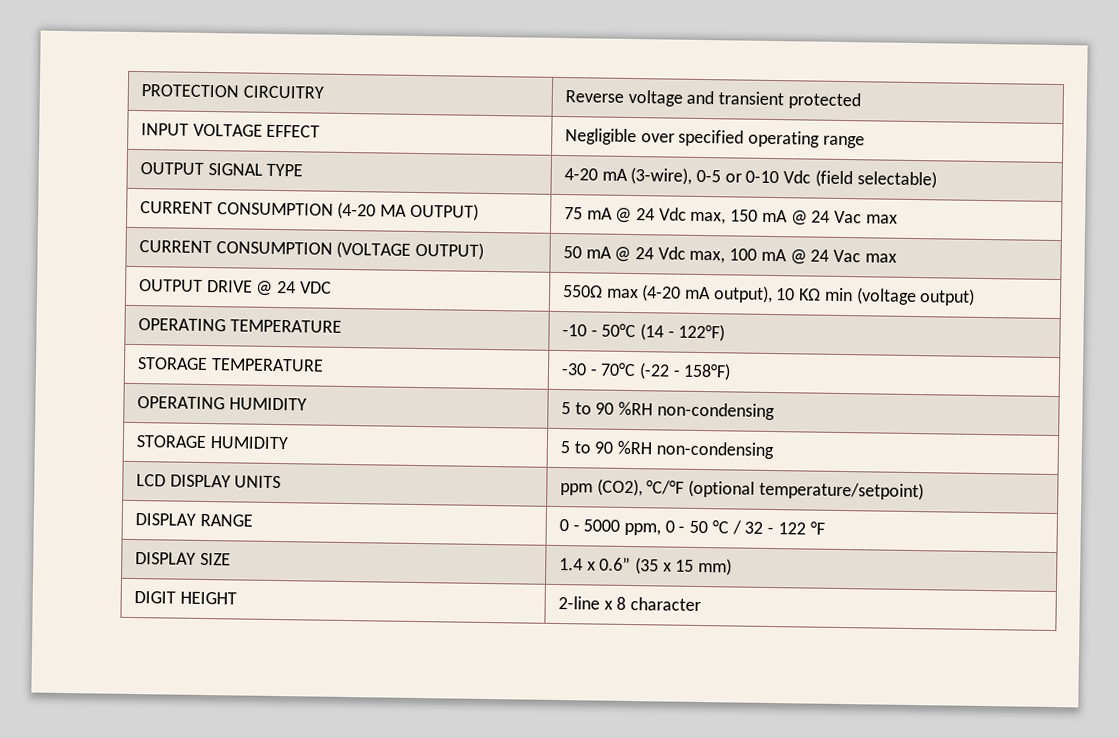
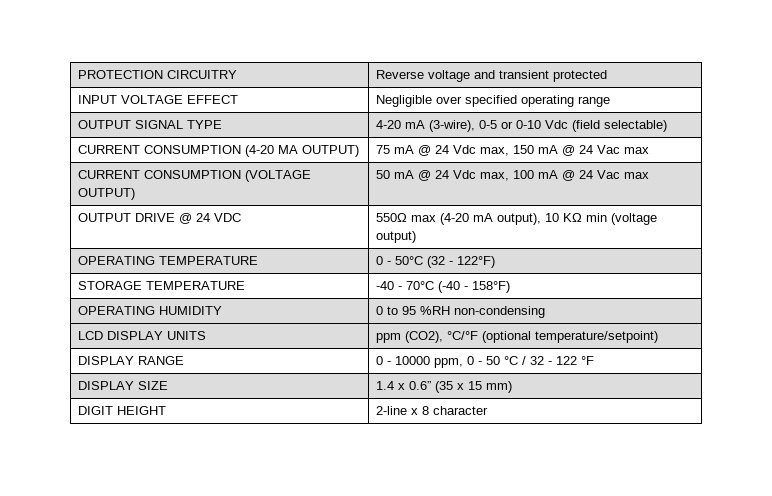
[561,324,587,337] -10 -> [376,256,384,265] 0
[639,323,664,341] (14 -> [427,256,446,268] (32
[560,363,587,376] -30 -> [376,281,395,290] -40
[638,362,670,380] (-22 -> [438,281,461,293] (-40
[560,401,775,421] [135,435,289,450] [559,441,614,454] 5 to 90 %RH non-condensing // STORAGE HUMIDITY | 5 to 90 -> [376,306,417,315] 0 to 95
[583,519,621,532] 5000 -> [395,356,431,365] 10000

